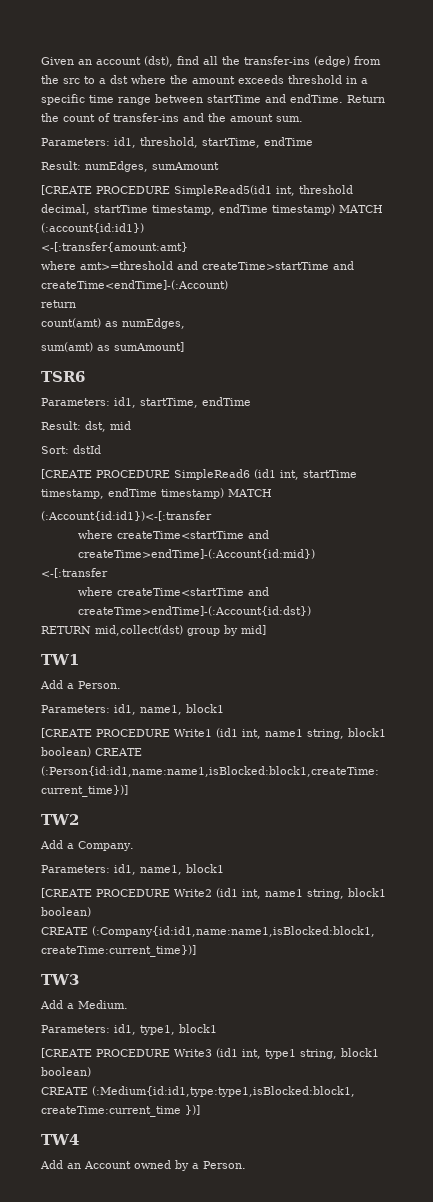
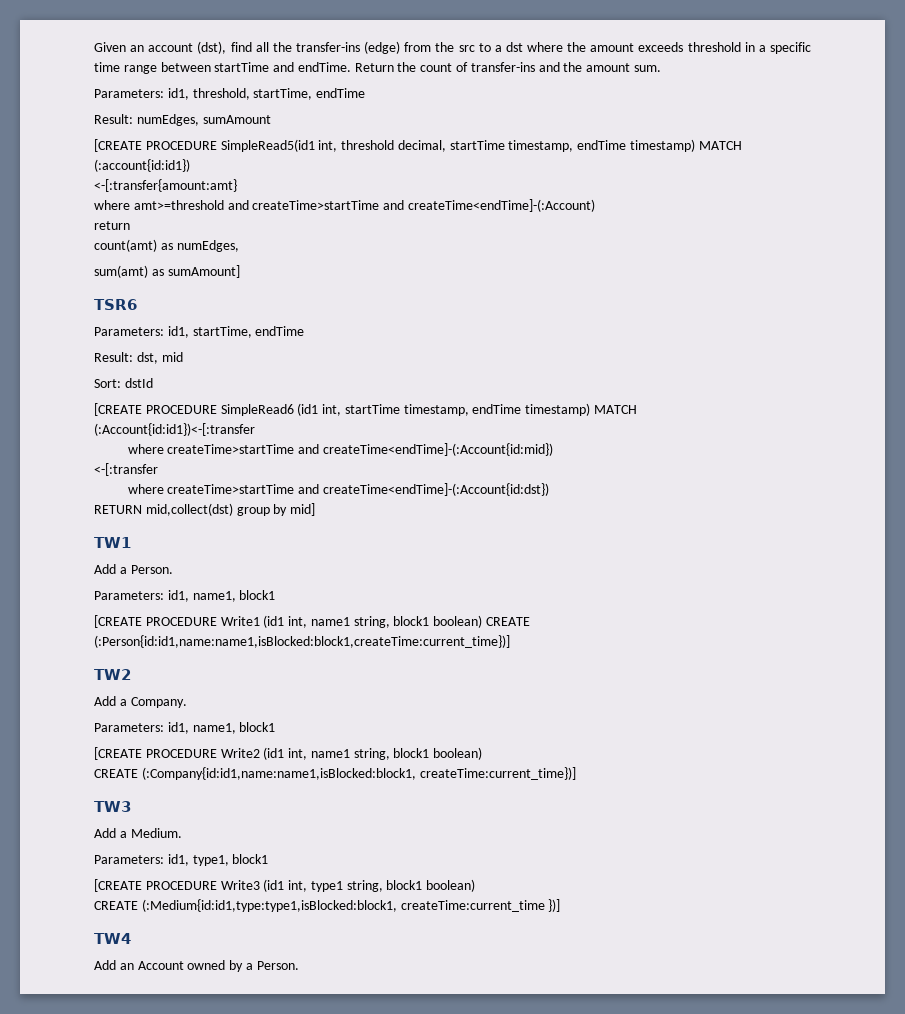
[116,530,269,539] [77,549,315,559] createTime<startTime and createTime>endTime]-(:Account{id:mid}) -> [167,443,554,456] createTime>startTime and createTime<endTime]-(:Account{id:mid})
[116,587,269,596] [77,606,311,616] createTime<startTime and createTime>endTime]-(:Account{id:dst}) -> [167,483,550,496] createTime>startTime and createTime<endTime]-(:Account{id:dst})

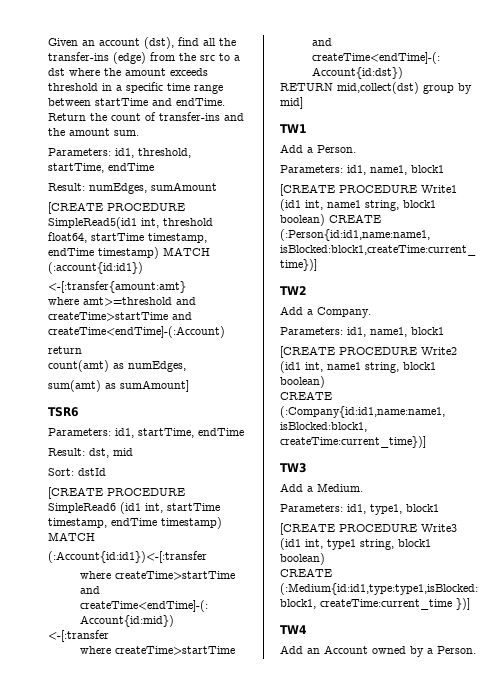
[397,140,446,152] decimal, -> [48,232,87,243] float64,

